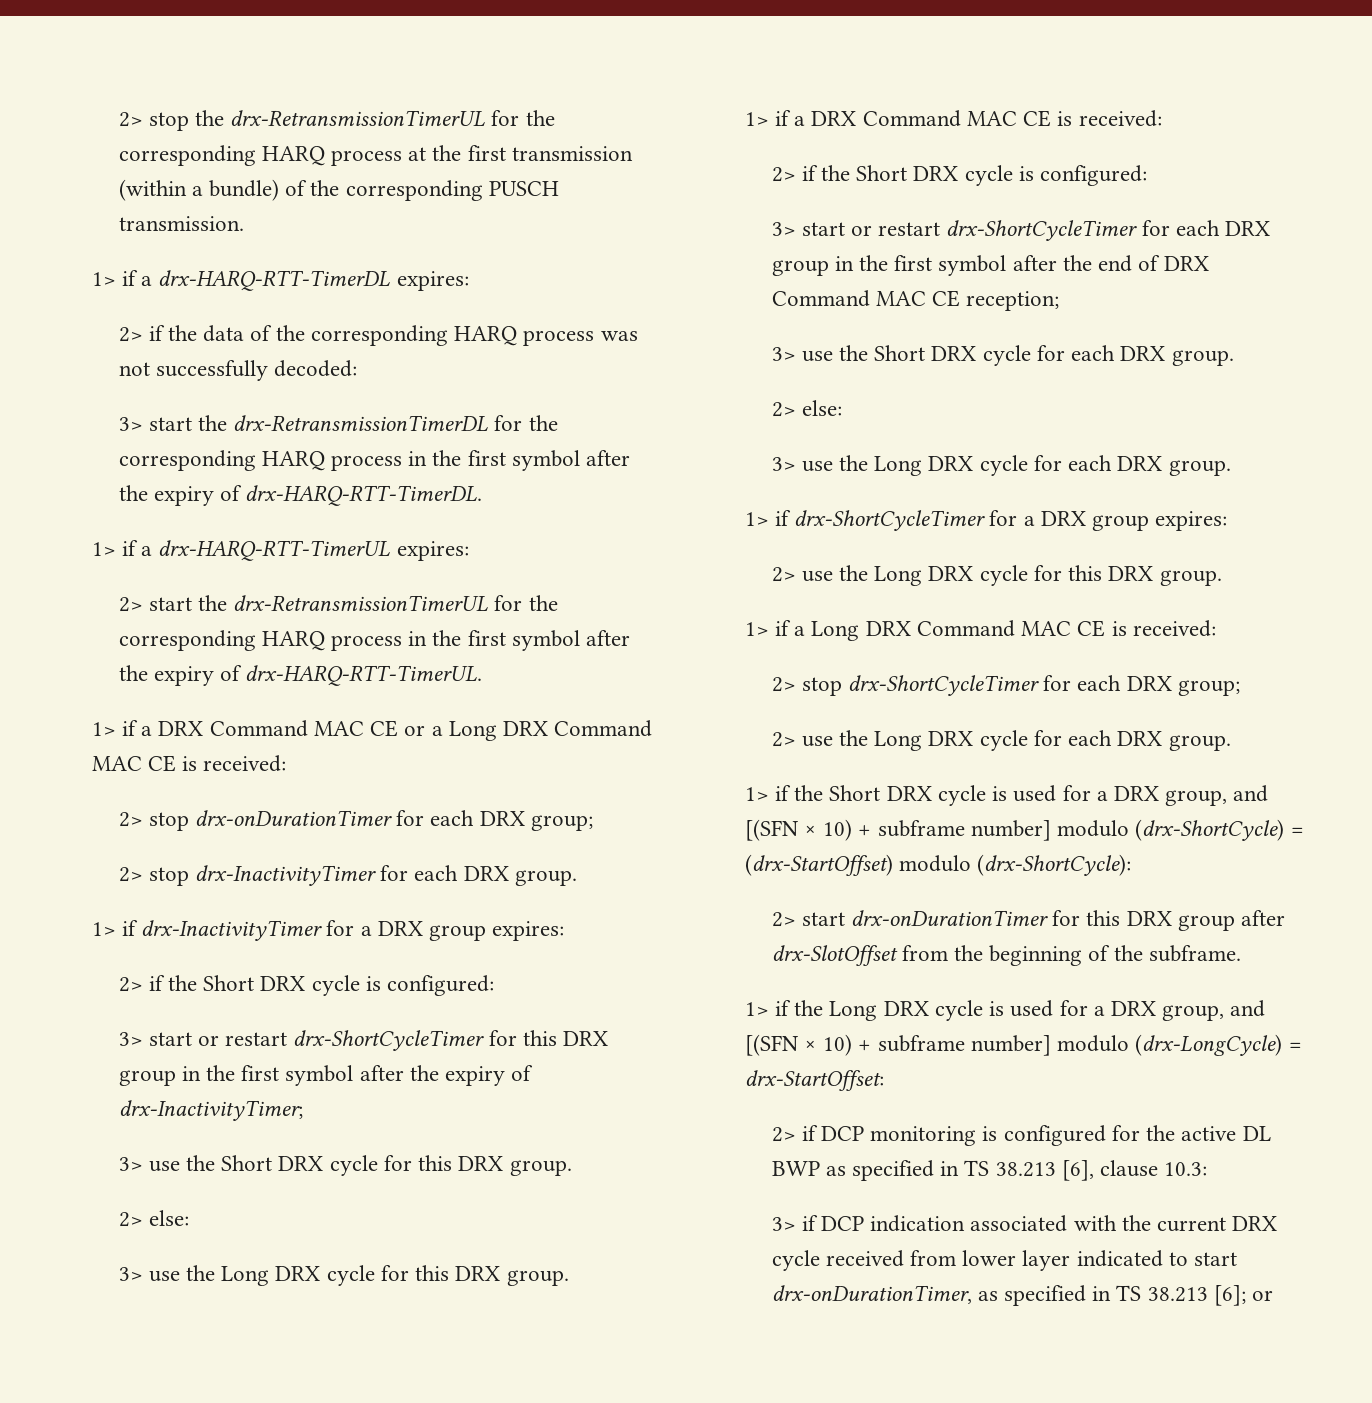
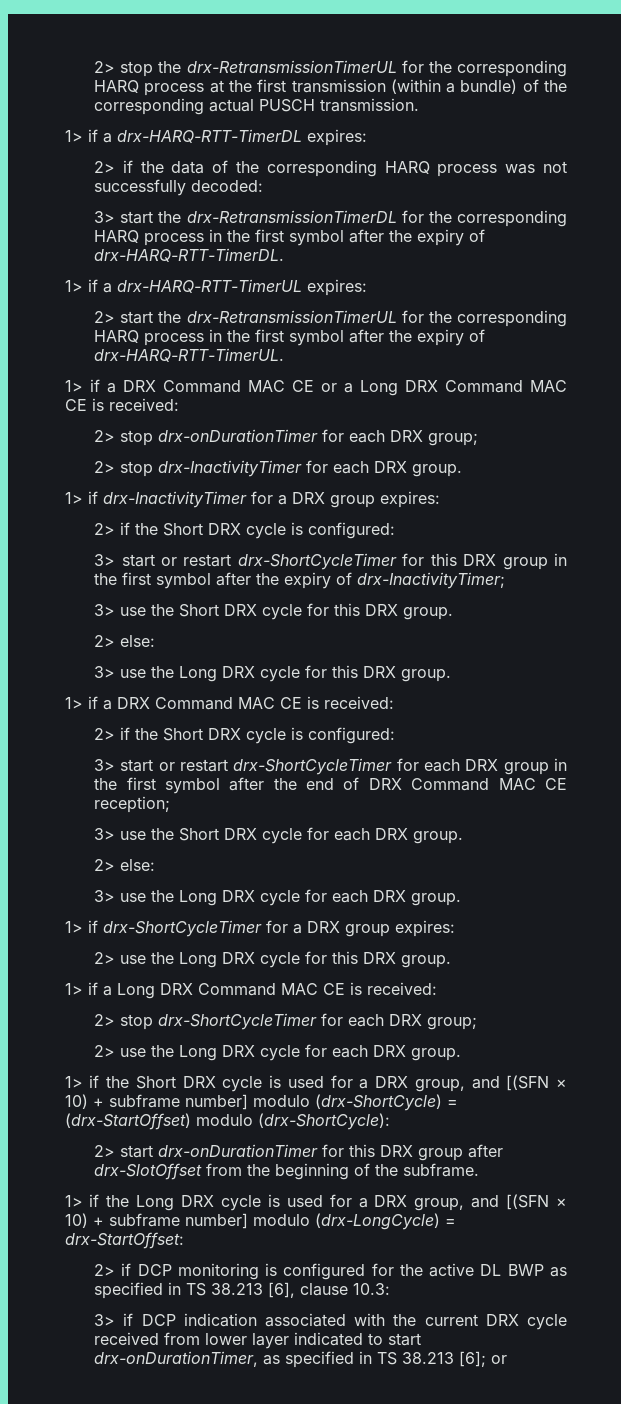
(483, 190) none -> [209,99,255,112] actual

